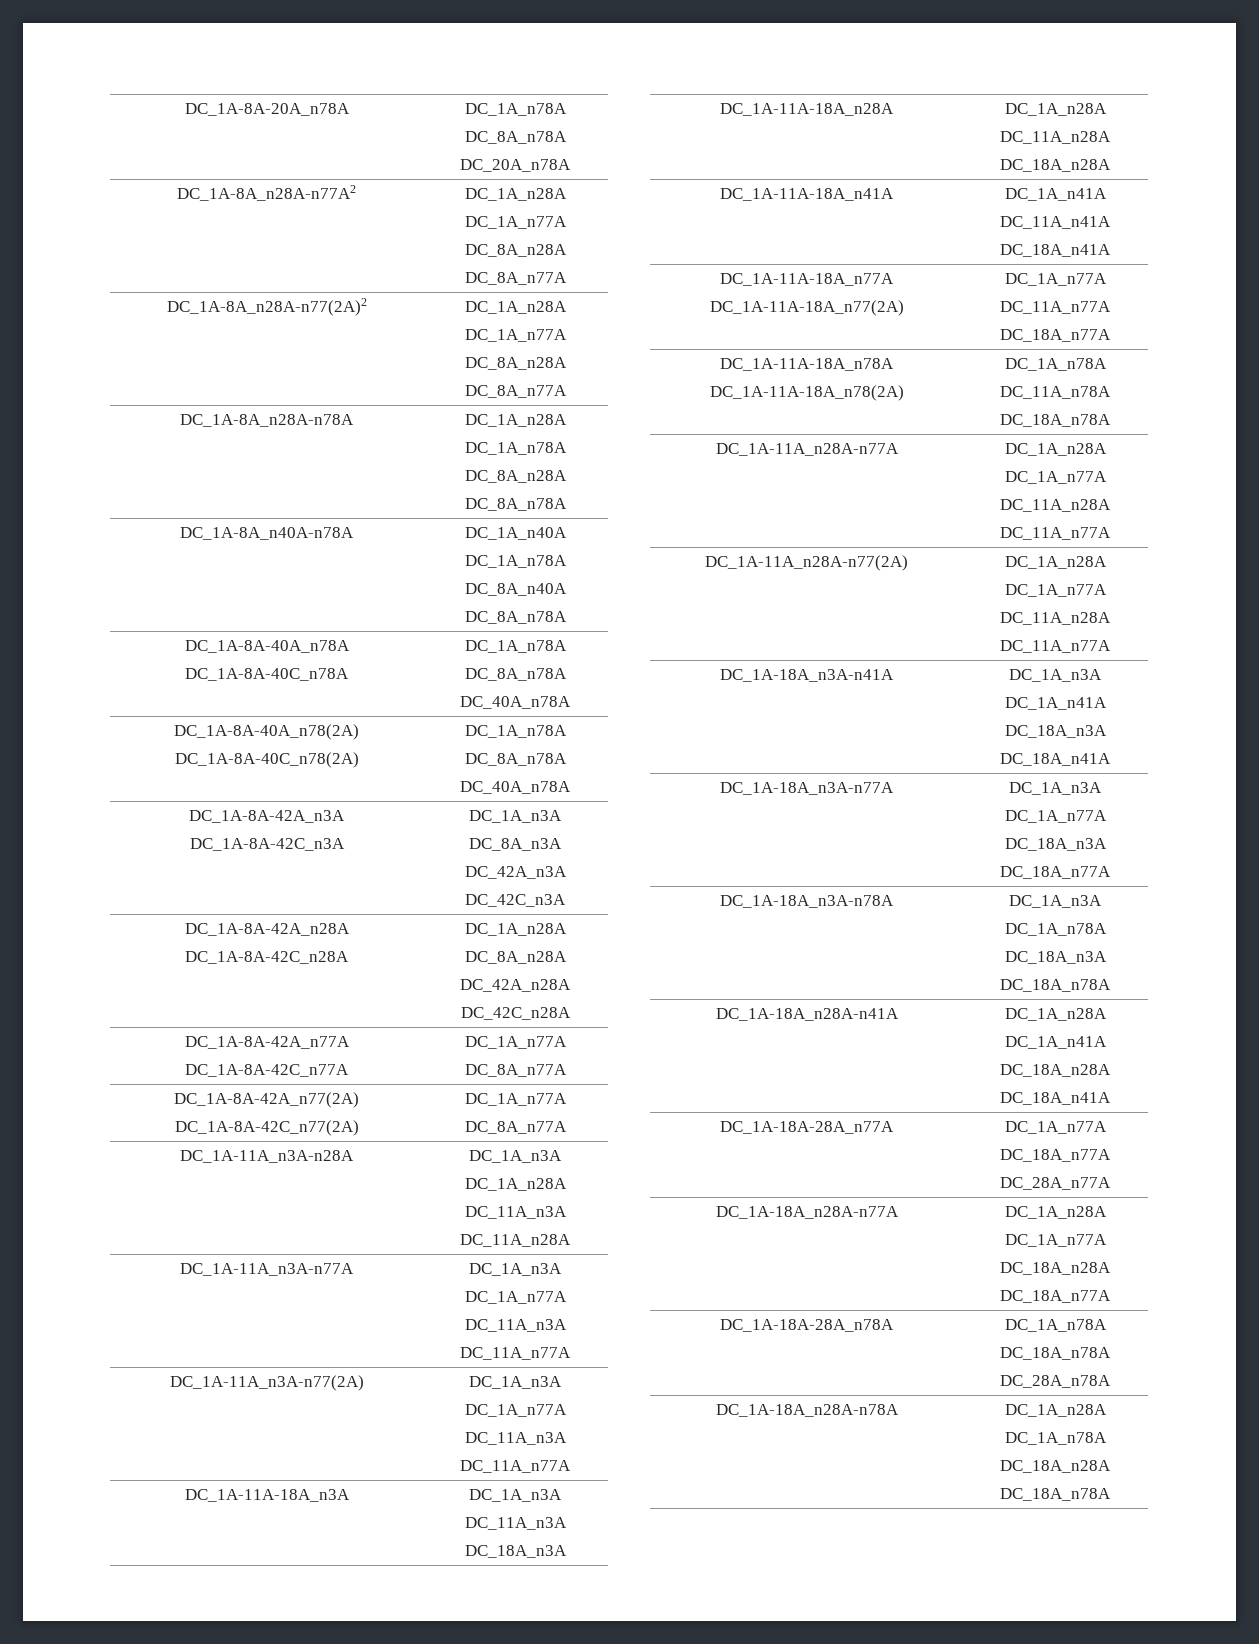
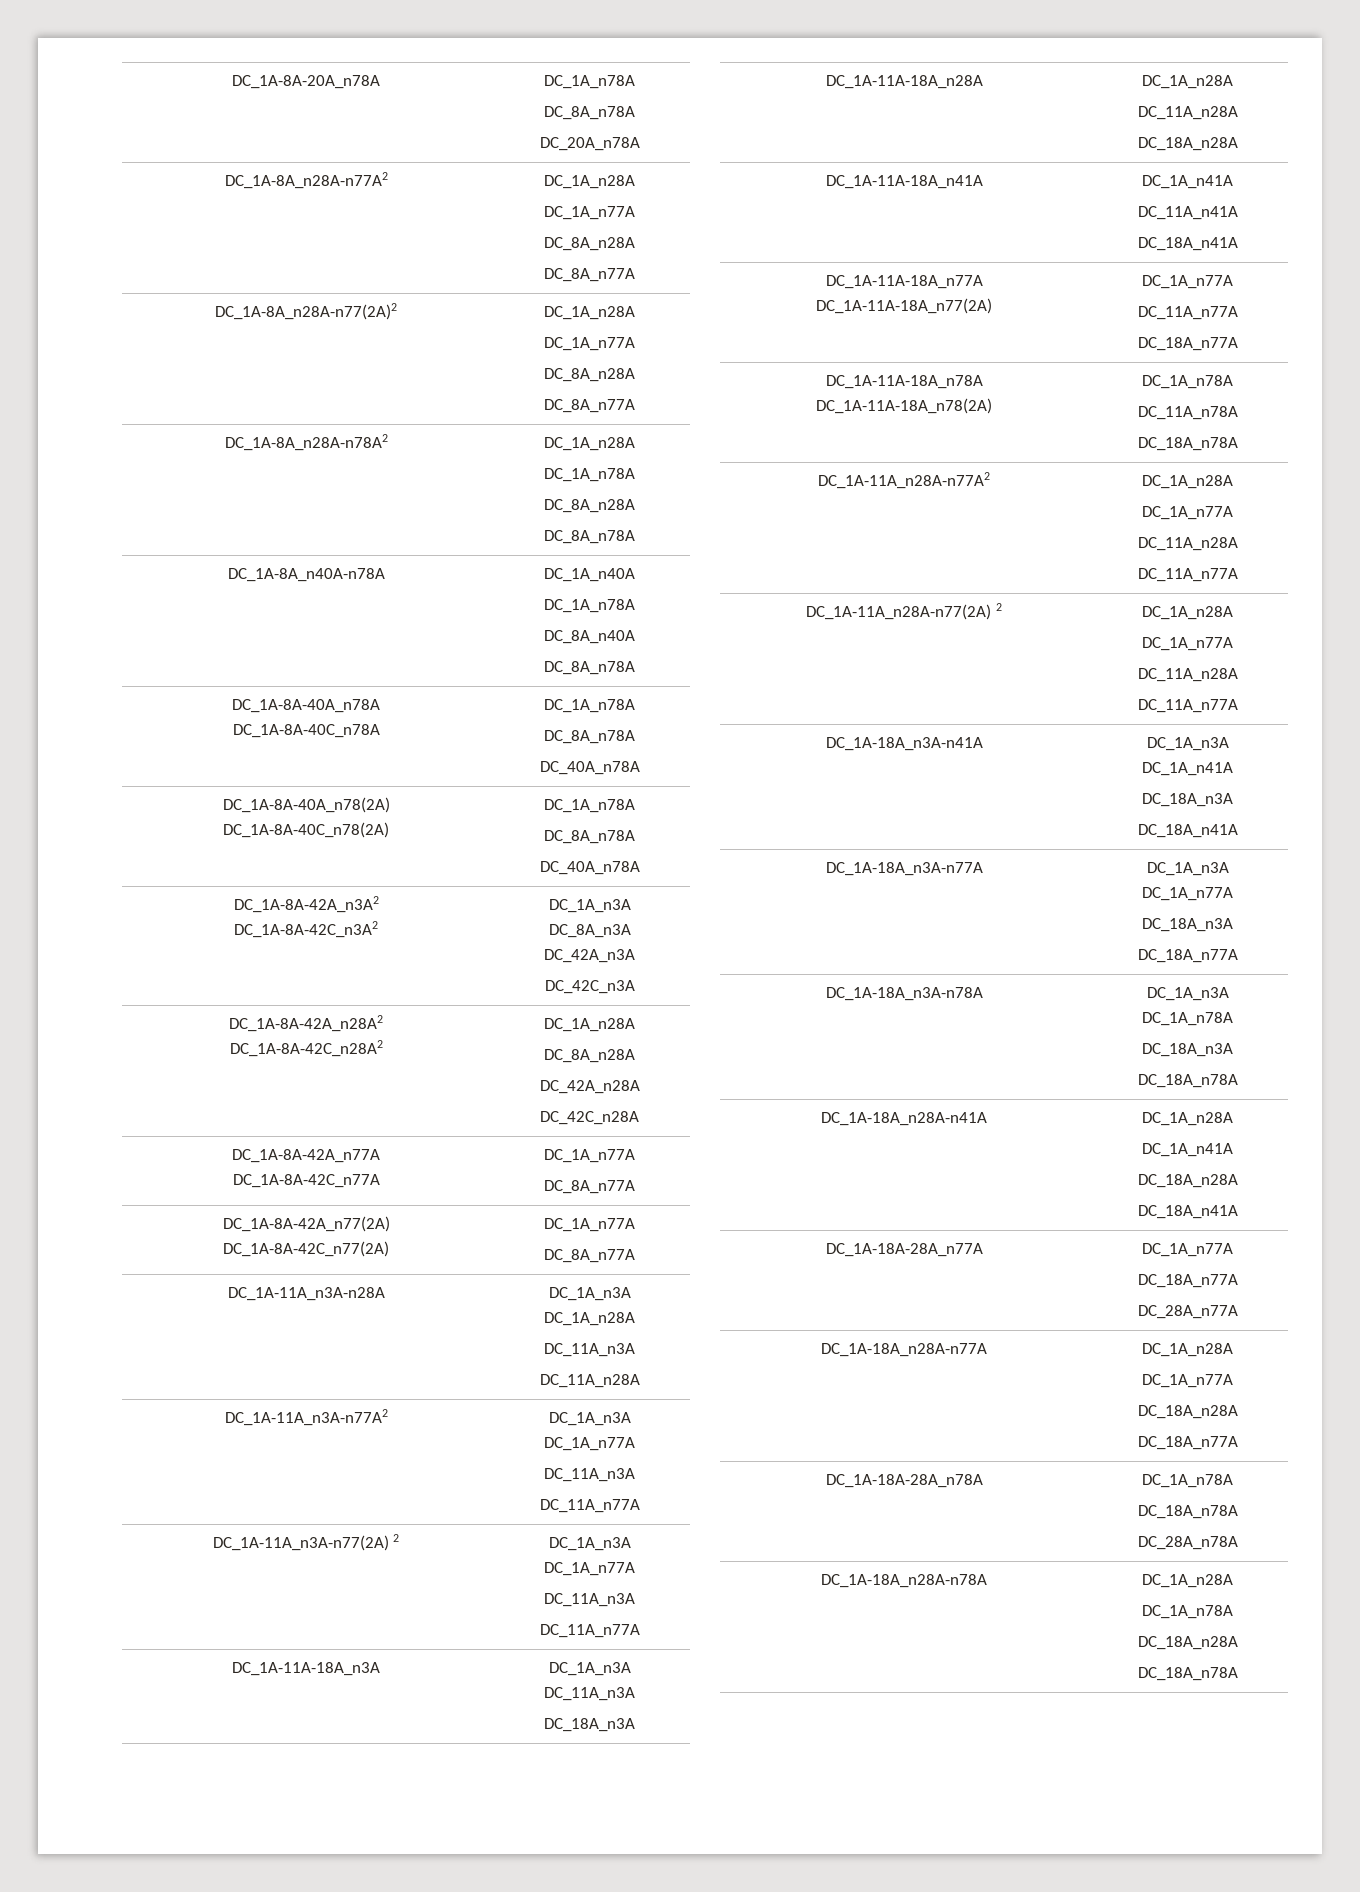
[180,414,354,427] DC_1A-8A_n28A-n78A -> [224,434,388,451] DC_1A-8A_n28A-n78A2
[189,810,345,823] [189,838,345,851] DC_1A-8A-42A_n3A // DC_1A-8A-42C_n3A -> [233,896,379,913] [234,921,378,938] DC_1A-8A-42A_n3A2 // DC_1A-8A-42C_n3A2
[184,923,350,936] [185,951,349,964] DC_1A-8A-42A_n28A // DC_1A-8A-42C_n28A -> [229,1015,383,1032] [229,1040,383,1057] DC_1A-8A-42A_n28A2 // DC_1A-8A-42C_n28A2
[180,1263,354,1276] DC_1A-11A_n3A-n77A -> [224,1409,388,1426] DC_1A-11A_n3A-n77A2
(364, 1383) none -> [393,1534,400,1542] 2
[715,443,899,456] DC_1A-11A_n28A-n77A -> [818,472,990,489] DC_1A-11A_n28A-n77A2
(908, 563) none -> [995,603,1002,611] 2

